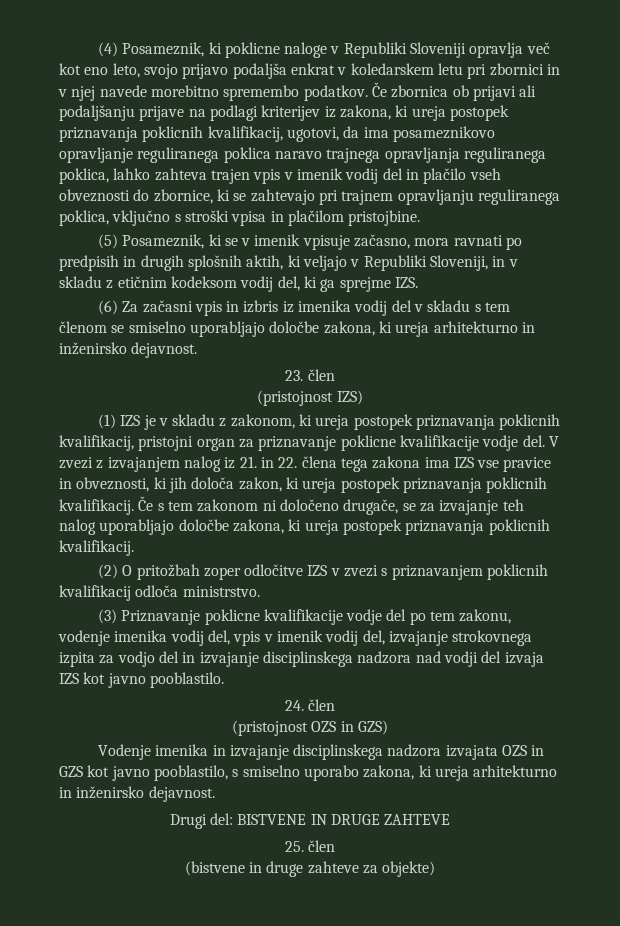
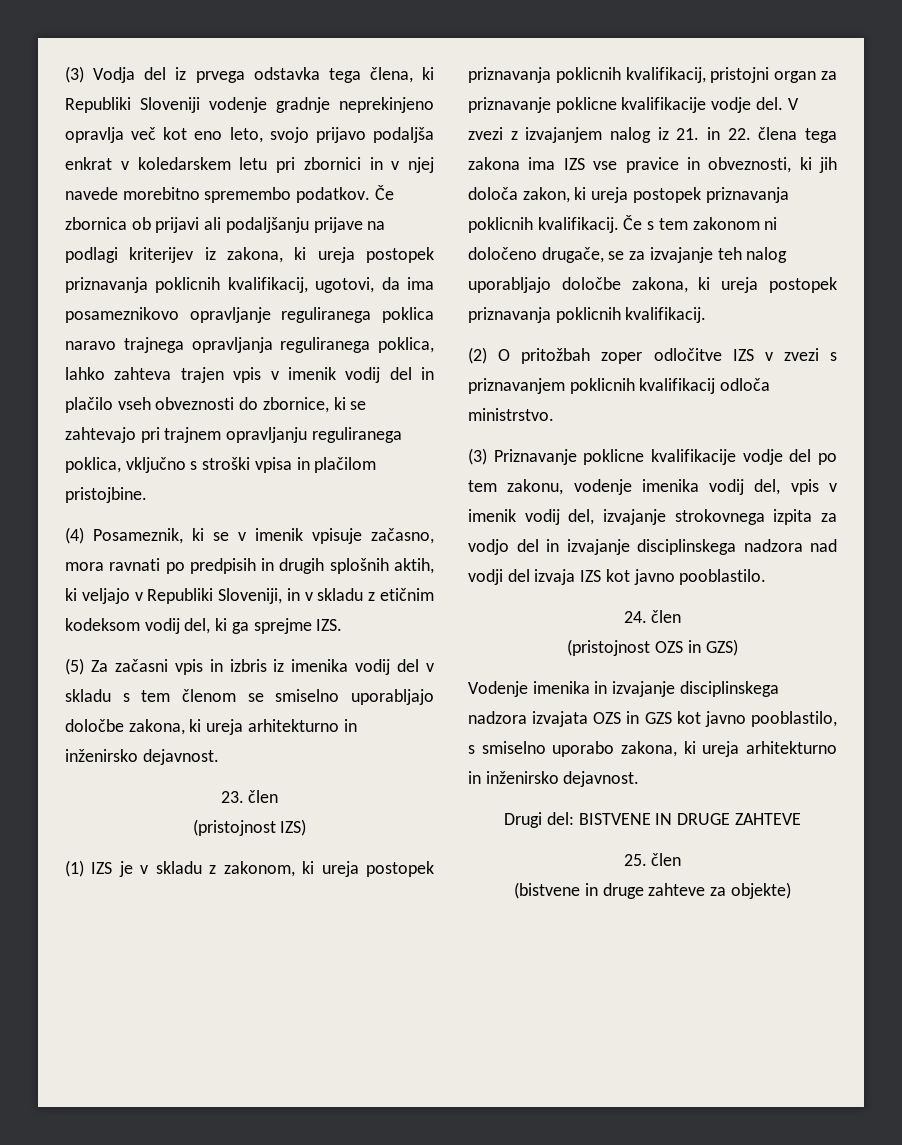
[97,42,467,58] (4) Posameznik, ki poklicne naloge v Republiki Sloveniji -> [65,66,434,83] [65,97,434,113] (3) Vodja del iz prvega odstavka tega člena, ki Republiki Sloveniji vodenje gradnje neprekinjeno
[97,234,118,249] (5) -> [65,527,84,544] (4)
[97,300,118,315] (6) -> [65,658,84,675] (5)

